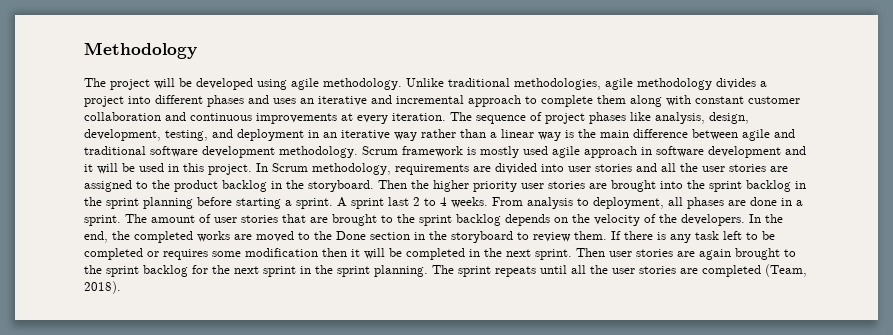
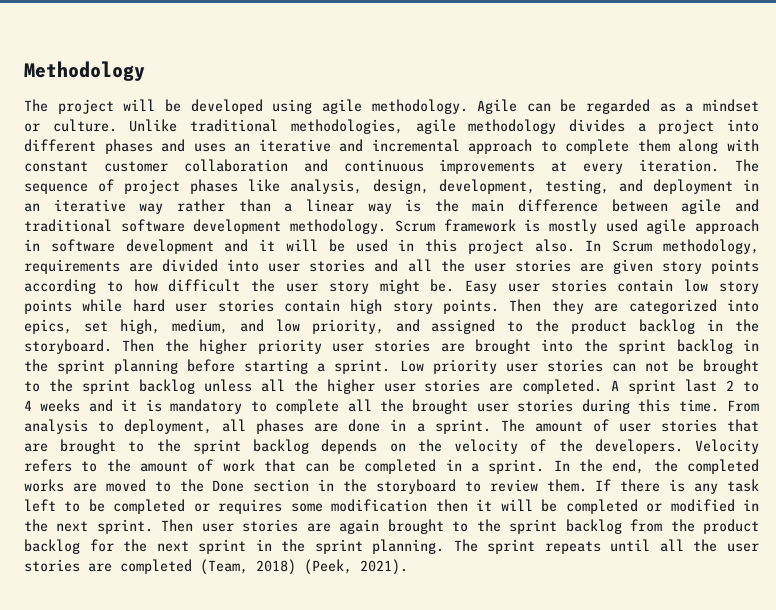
(402, 84) none -> [477,99,759,114] [24,119,117,132] Agile can be regarded as a mindset or culture.
[208,164,252,175] project. -> [467,239,575,254] project also.
(788, 169) none -> [612,259,759,274] [24,279,760,294] [24,299,759,314] [24,319,420,334] given story points according to how difficult the user story might be. Easy user stories contain low story points while hard user stories contain high story points. Then they are categorized into epics, set high, medium, and low priority, and
(333, 203) none -> [399,359,759,374] [24,379,603,394] Low priority user stories can not be brought to the sprint backlog unless all the higher user stories are completed.
[451,197,488,208] weeks. -> [40,399,719,414] weeks and it is mandatory to complete all the brought user stories during this time.
(745, 220) none -> [695,439,760,454] [24,459,545,474] Velocity refers to the amount of work that can be completed in a sprint.
(465, 254) none -> [646,499,735,512] or modified
(188, 271) none -> [630,519,759,534] [24,539,80,554] from the product backlog
[84,281,121,294] 2018). -> [256,559,408,575] 2018) (Peek, 2021).

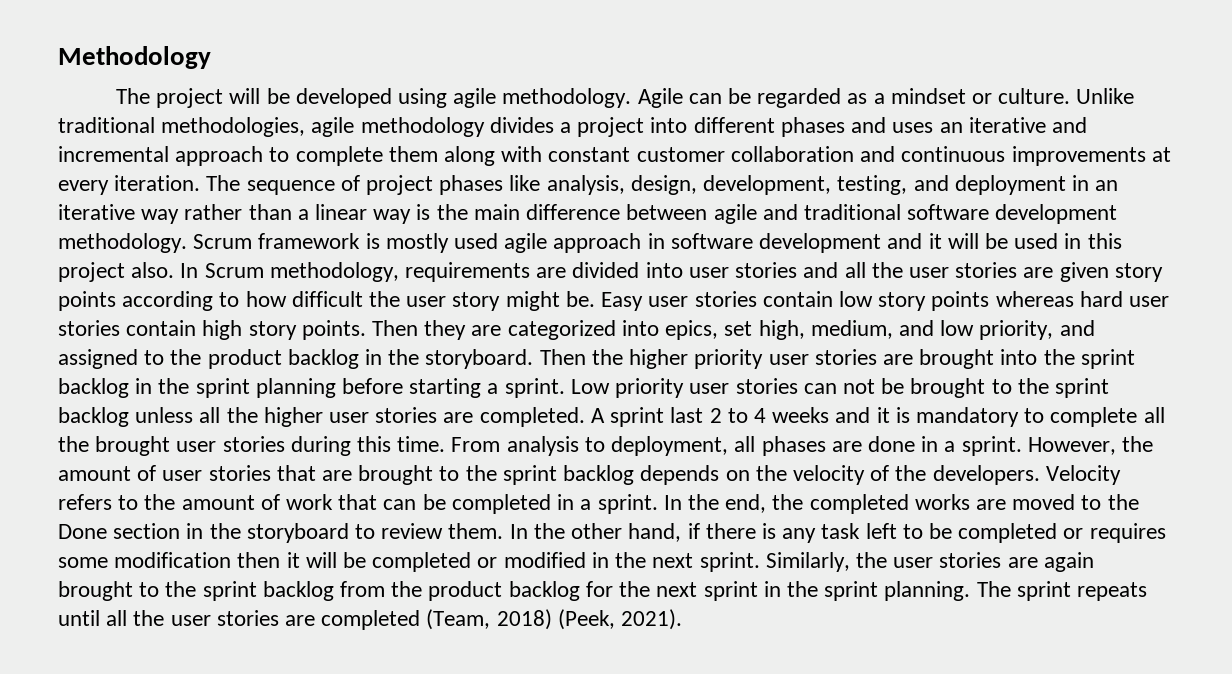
[82,299,123,312] while -> [995,291,1074,307] whereas
[500,419,525,432] The -> [1027,436,1153,455] However, the
[595,479,612,491] If -> [509,523,700,542] In the other hand, if
[161,519,194,532] Then -> [765,552,887,572] Similarly, the

